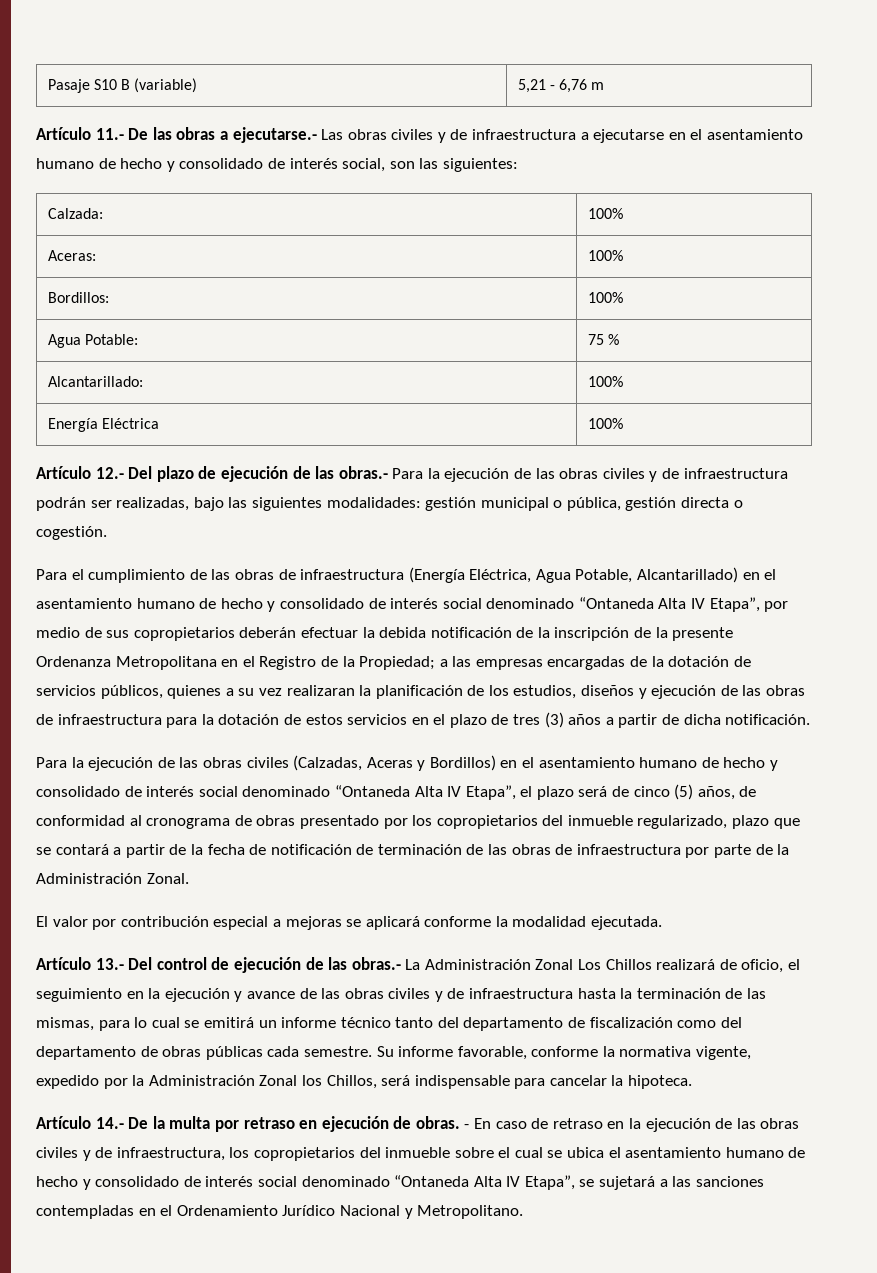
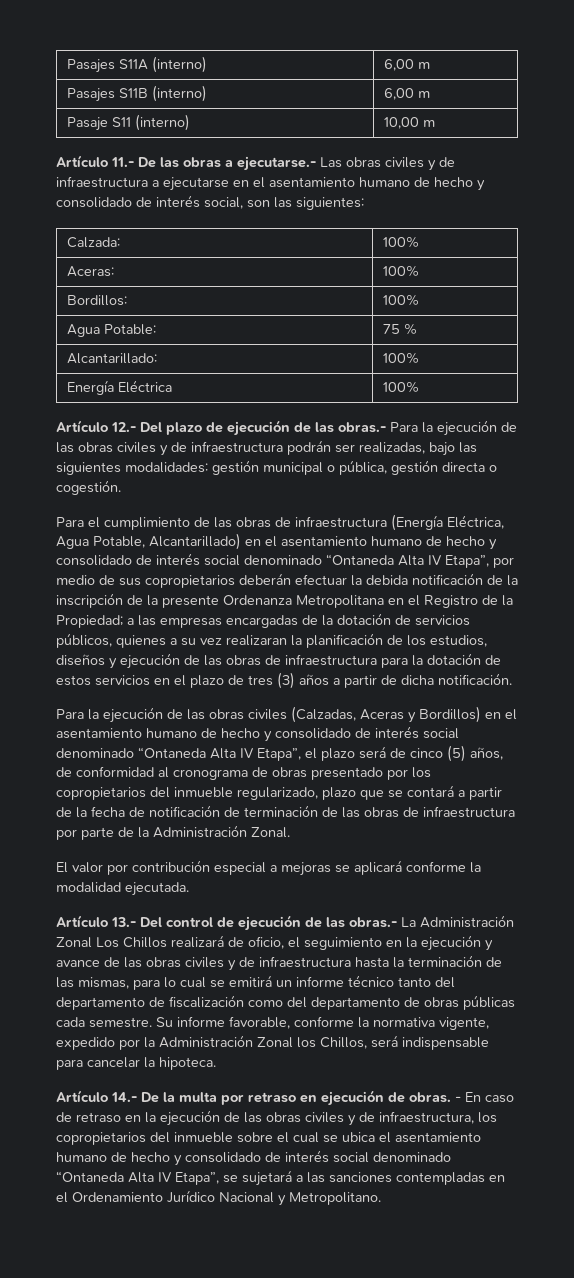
[47,78,198,93] [517,79,588,93] Pasaje S10 B (variable) | 5,21 - 6,76 -> [66,56,207,73] [383,59,430,71] [66,85,207,102] [383,88,430,100] [66,114,190,131] [383,117,419,129] Pasajes S11A (interno) | 6,00 m // Pasajes S11B (interno) | 6,00 m // Pasaje S11 (interno) | 10,00

